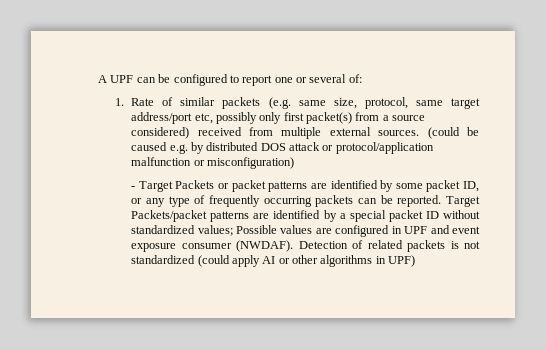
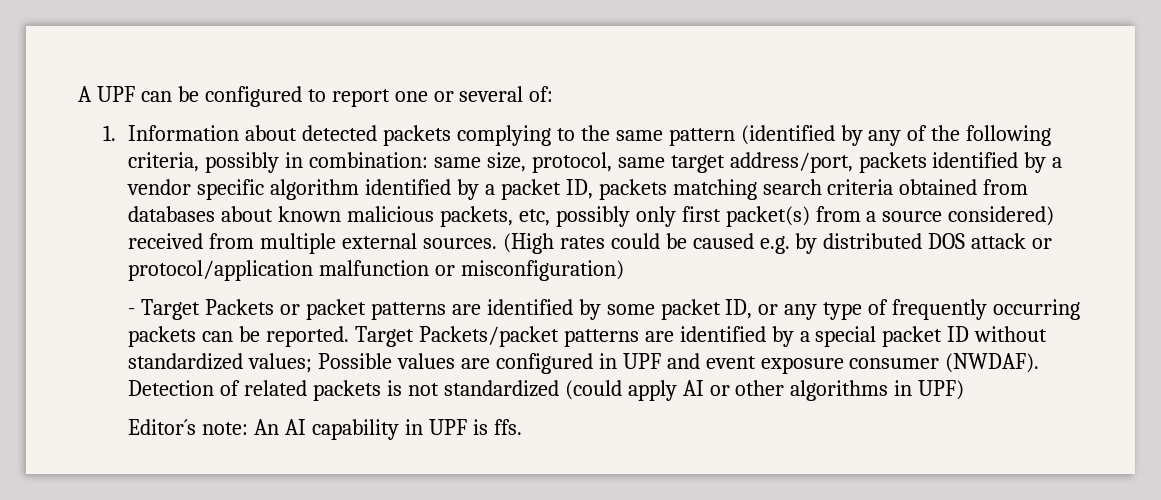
[131,97,291,109] Rate of similar packets (e.g. -> [128,125,1052,146] [128,152,428,173] Information about detected packets complying to the same pattern (identified by any of the following criteria, possibly in combination:
[131,112,193,124] address/port -> [729,152,1063,173] [127,179,1029,200] [128,206,513,227] address/port, packets identified by a vendor specific algorithm identified by a packet ID, packets matching search criteria obtained from databases about known malicious packets,
[427,127,460,139] (could -> [502,233,660,254] (High rates could
(416, 261) none -> [128,419,522,440] // Editor´s note: An AI capability in UPF is ffs.

